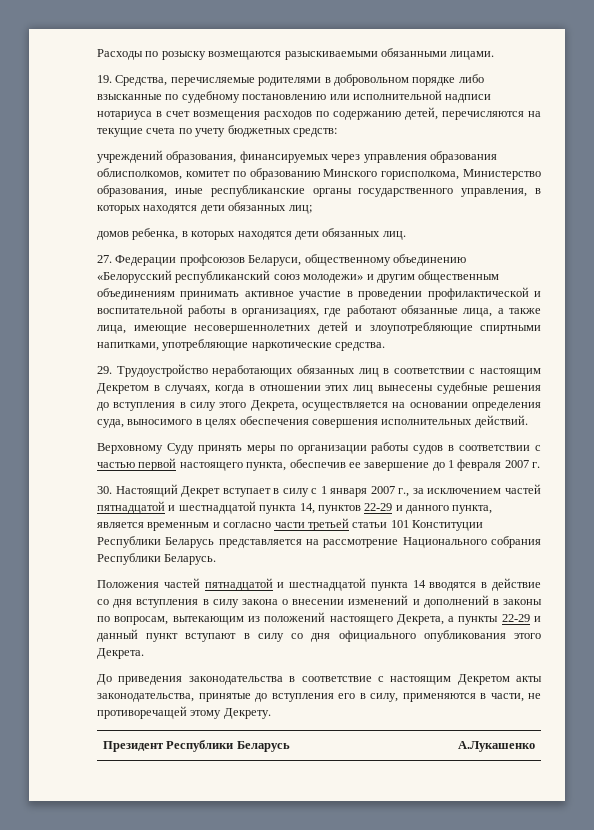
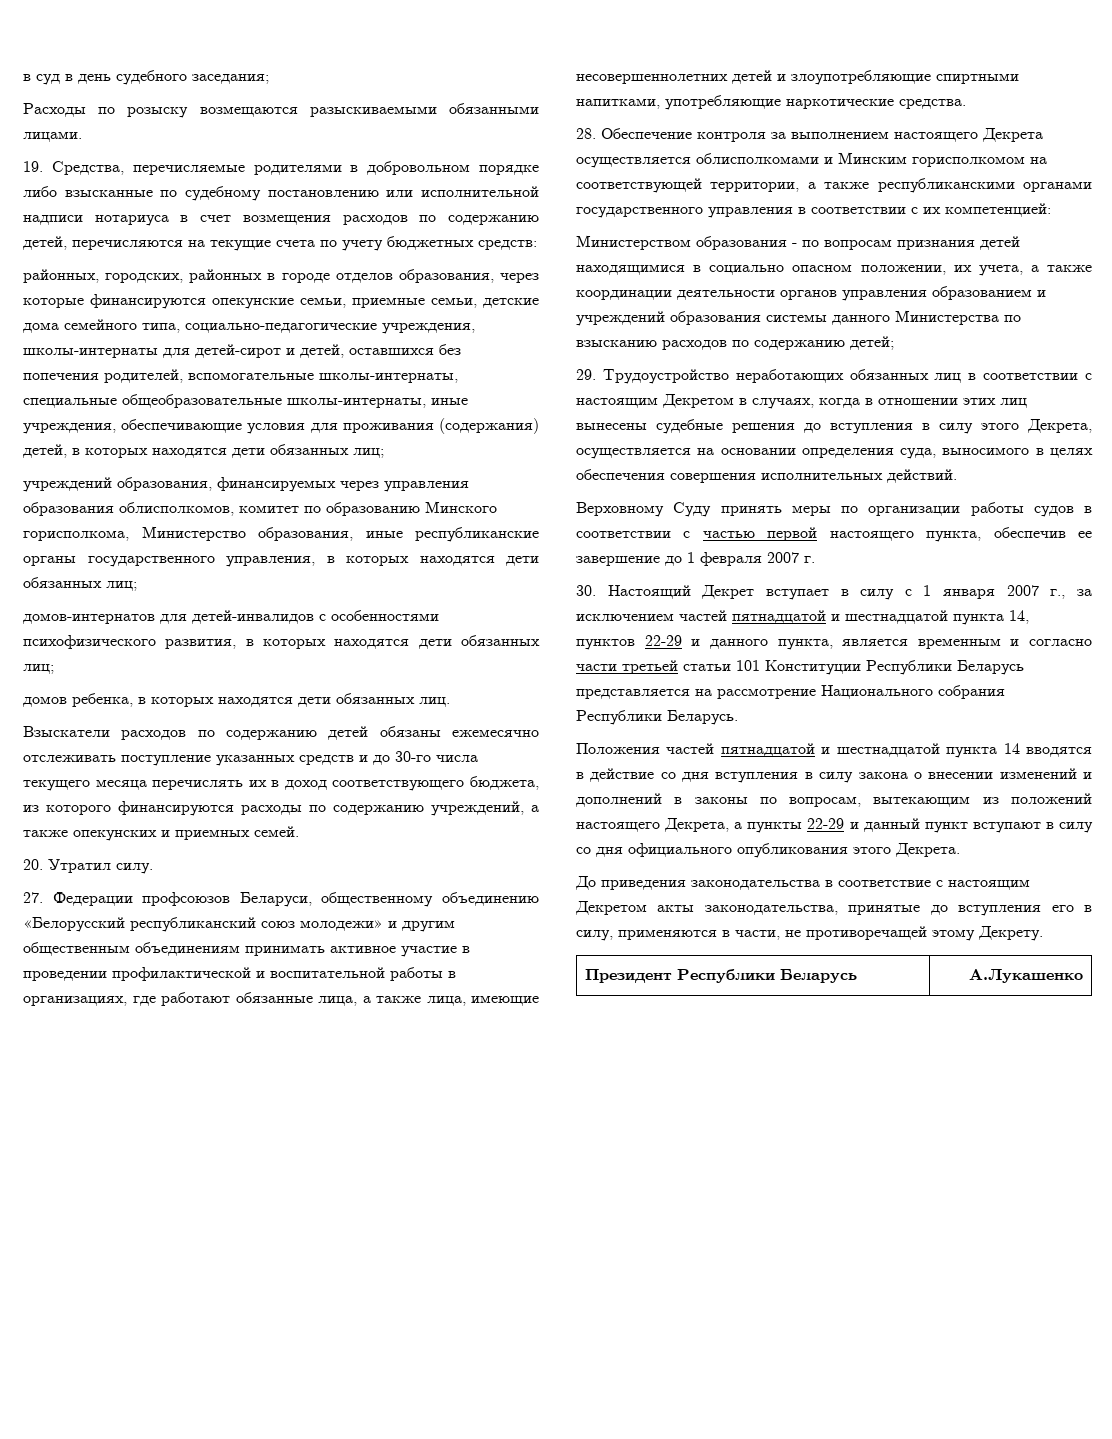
(97, 54) none -> [23,70,269,85] в суд в день судебного заседания; //
(337, 132) none -> [23,269,539,283] [23,294,539,309] [23,319,475,334] [23,344,461,358] [23,369,458,383] [23,394,468,408] [23,418,539,434] [23,444,384,458] // районных, городских, районных в городе отделов образования, через которые финансируются опекунские семьи, приемные семьи, детские дома семейного типа, социально-педагогические учреждения, школы-интернаты для детей-сирот и детей, оставшихся без попечения родителей, вспомогательные школы-интернаты, специальные общеобразовательные школы-интернаты, иные учреждения, обеспечивающие условия для проживания (содержания) детей, в которых находятся дети обязанных лиц;
(312, 209) none -> [23,610,439,624] [23,635,540,649] [23,664,54,674] // домов-интернатов для детей-инвалидов с особенностями психофизического развития, в которых находятся дети обязанных лиц;
(406, 235) none -> [23,726,539,740] [23,751,478,766] [23,776,539,791] [23,801,539,816] [23,826,299,841] [23,859,153,874] // Взыскатели расходов по содержанию детей обязаны ежемесячно отслеживать поступление указанных средств и до 30-го числа текущего месяца перечислять их в доход соответствующего бюджета, из которого финансируются расходы по содержанию учреждений, а также опекунских и приемных семей. // 20. Утратил силу.
(386, 346) none -> [576,128,1043,142] [576,152,1047,168] [576,178,1092,193] [576,203,1051,218] [576,235,1020,250] [576,264,1092,276] [576,286,1046,301] [576,310,1021,326] [576,336,894,350] // 28. Обеспечение контроля за выполнением настоящего Декрета осуществляется облисполкомами и Минским горисполкомом на соответствующей территории, а также республиканскими органами государственного управления в соответствии с их компетенцией: // Министерством образования - по вопросам признания детей находящимися в социально опасном положении, их учета, а также координации деятельности органов управления образованием и учреждений образования системы данного Министерства по взысканию расходов по содержанию детей;

